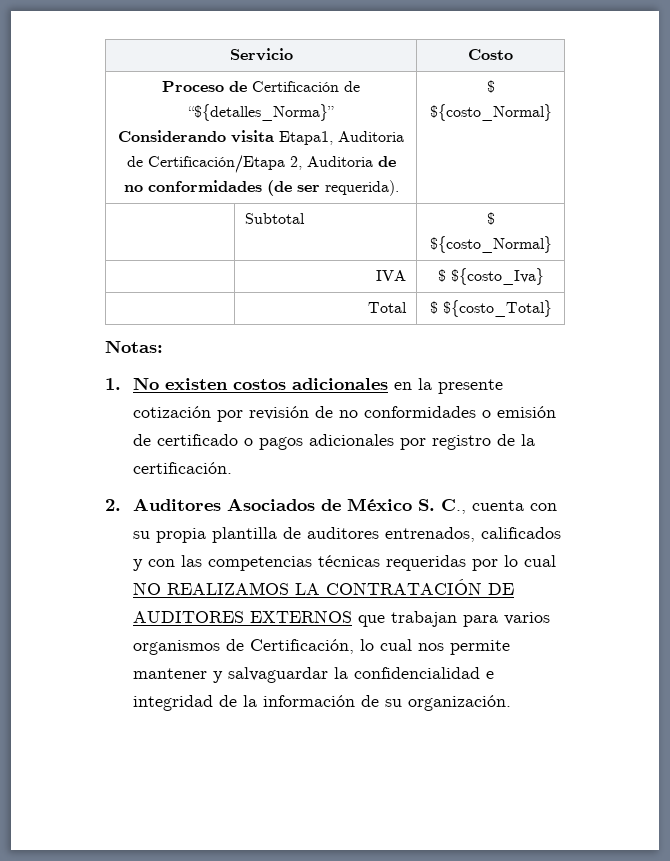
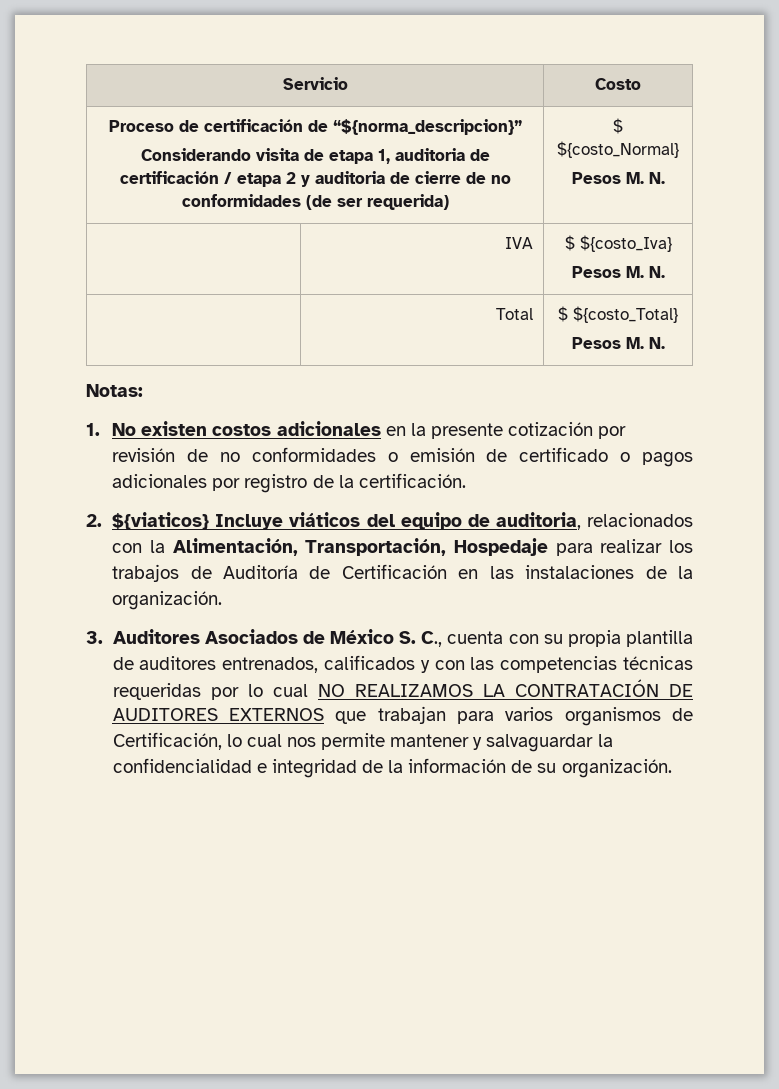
[252,81,360,92] [188,104,334,121] Certificación de “${detalles_Norma}” -> [203,119,522,135] certificación de “${norma_descripcion}”
[279,131,404,145] [126,155,373,173] Etapa1, Auditoria de Certificación/Etapa 2, Auditoria -> [303,148,490,164] [119,171,461,187] de etapa 1, auditoria de certificación / etapa 2 y auditoria de cierre
[324,180,399,196] [486,80,495,93] [429,104,552,121] [245,213,306,224] [486,212,495,225] [429,236,552,253] requerida). | $ ${costo_Normal} // | Subtotal | $ ${costo_Normal} -> [366,194,449,210] [613,118,623,134] [557,141,679,158] [571,172,665,184] requerida) | $ ${costo_Normal} // Pesos M. N.
(544, 276) none -> [571,266,665,278] // Pesos M. N.
(552, 308) none -> [571,337,665,349] // Pesos M. N.
(121, 505) none -> [112,512,693,530] [112,538,693,556] [112,564,693,582] [112,591,223,610] [86,631,103,644] ${viaticos} Incluye viáticos del equipo de auditoria, relacionados con la Alimentación, Transportación, Hospedaje para realizar los trabajos de Auditoría de Certificación en las instalaciones de la organización. // 3.

